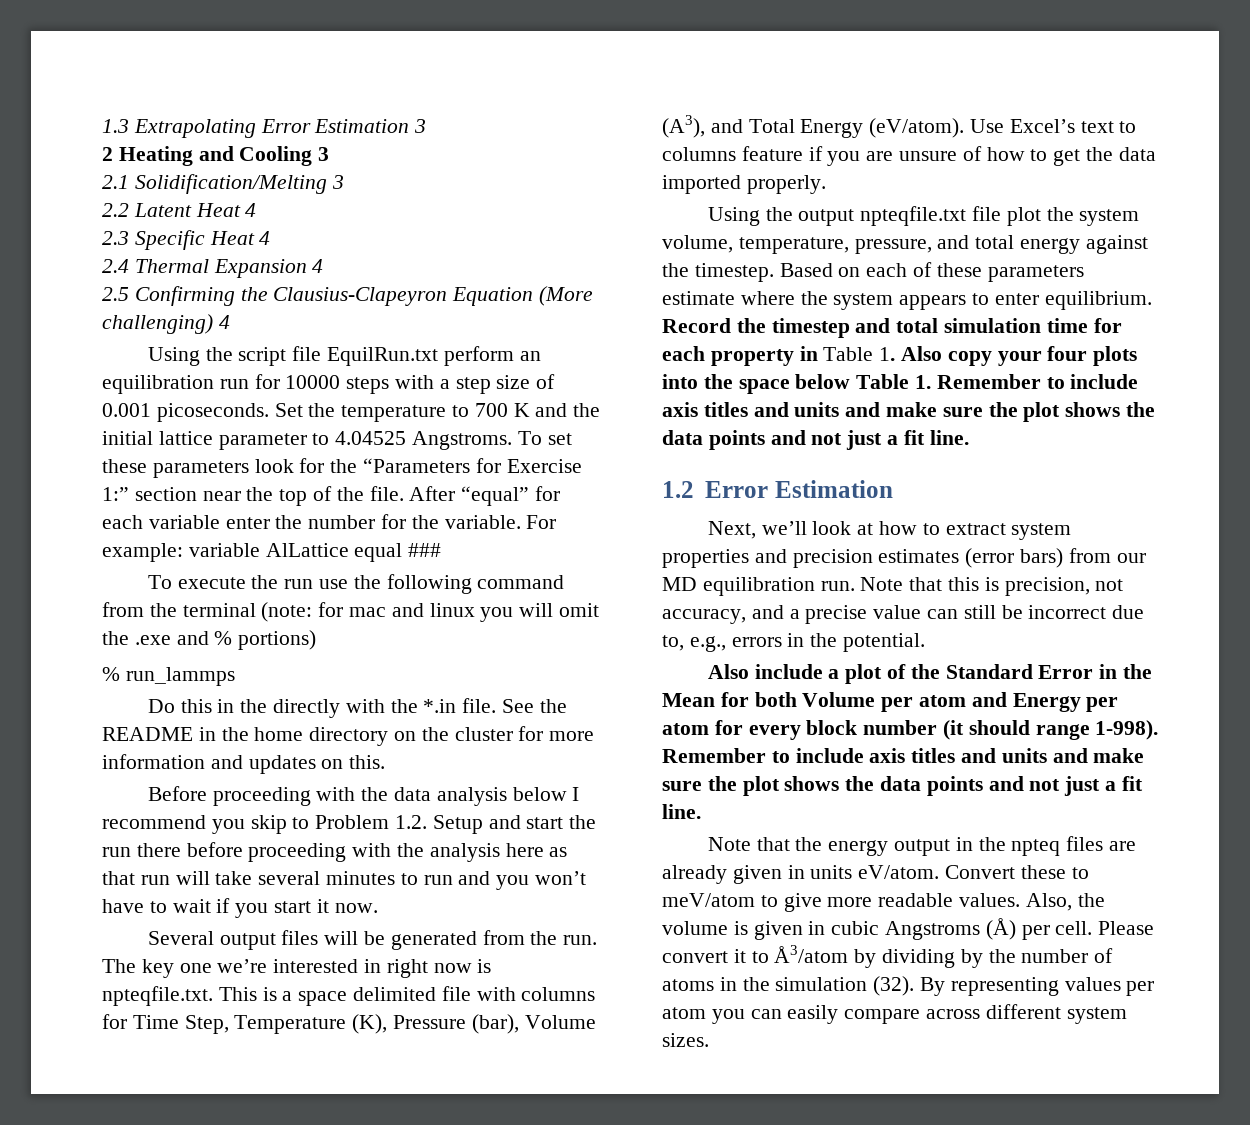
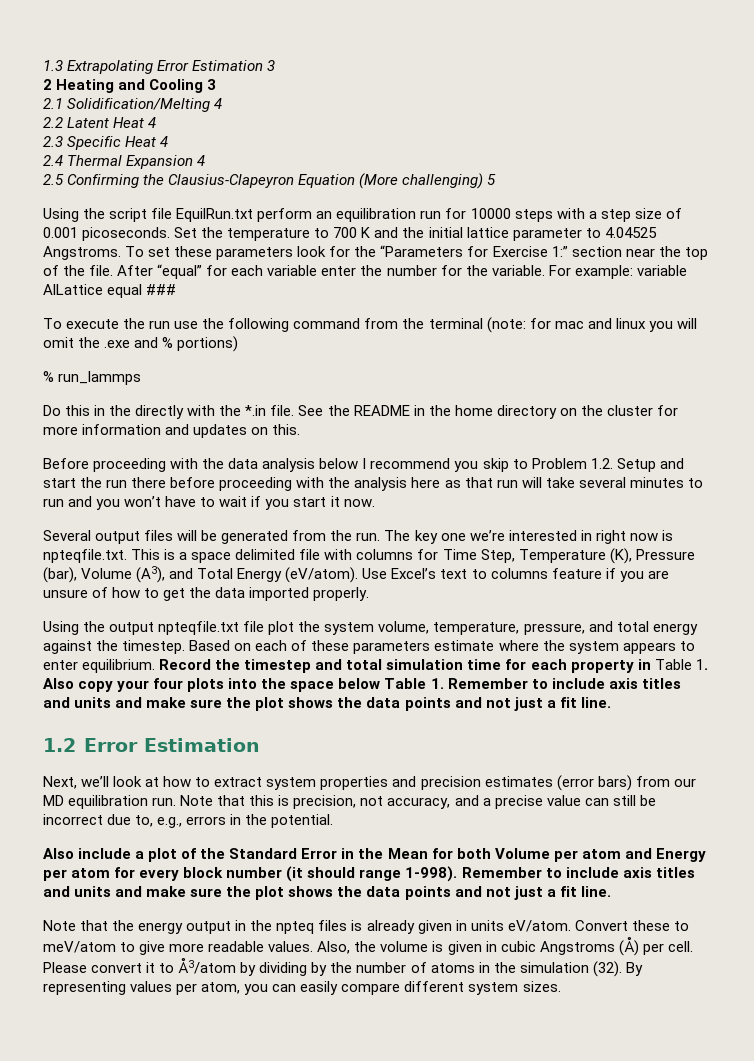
[331,175,344,189] 3 -> [214,98,223,109] 4
[218,315,230,329] 4 -> [487,174,497,185] 5
[1108,841,1136,851] are -> [351,920,363,931] is
[662,1007,706,1019] atom -> [201,982,241,994] atom,
[926,1009,981,1019] across -> (401, 989) none

